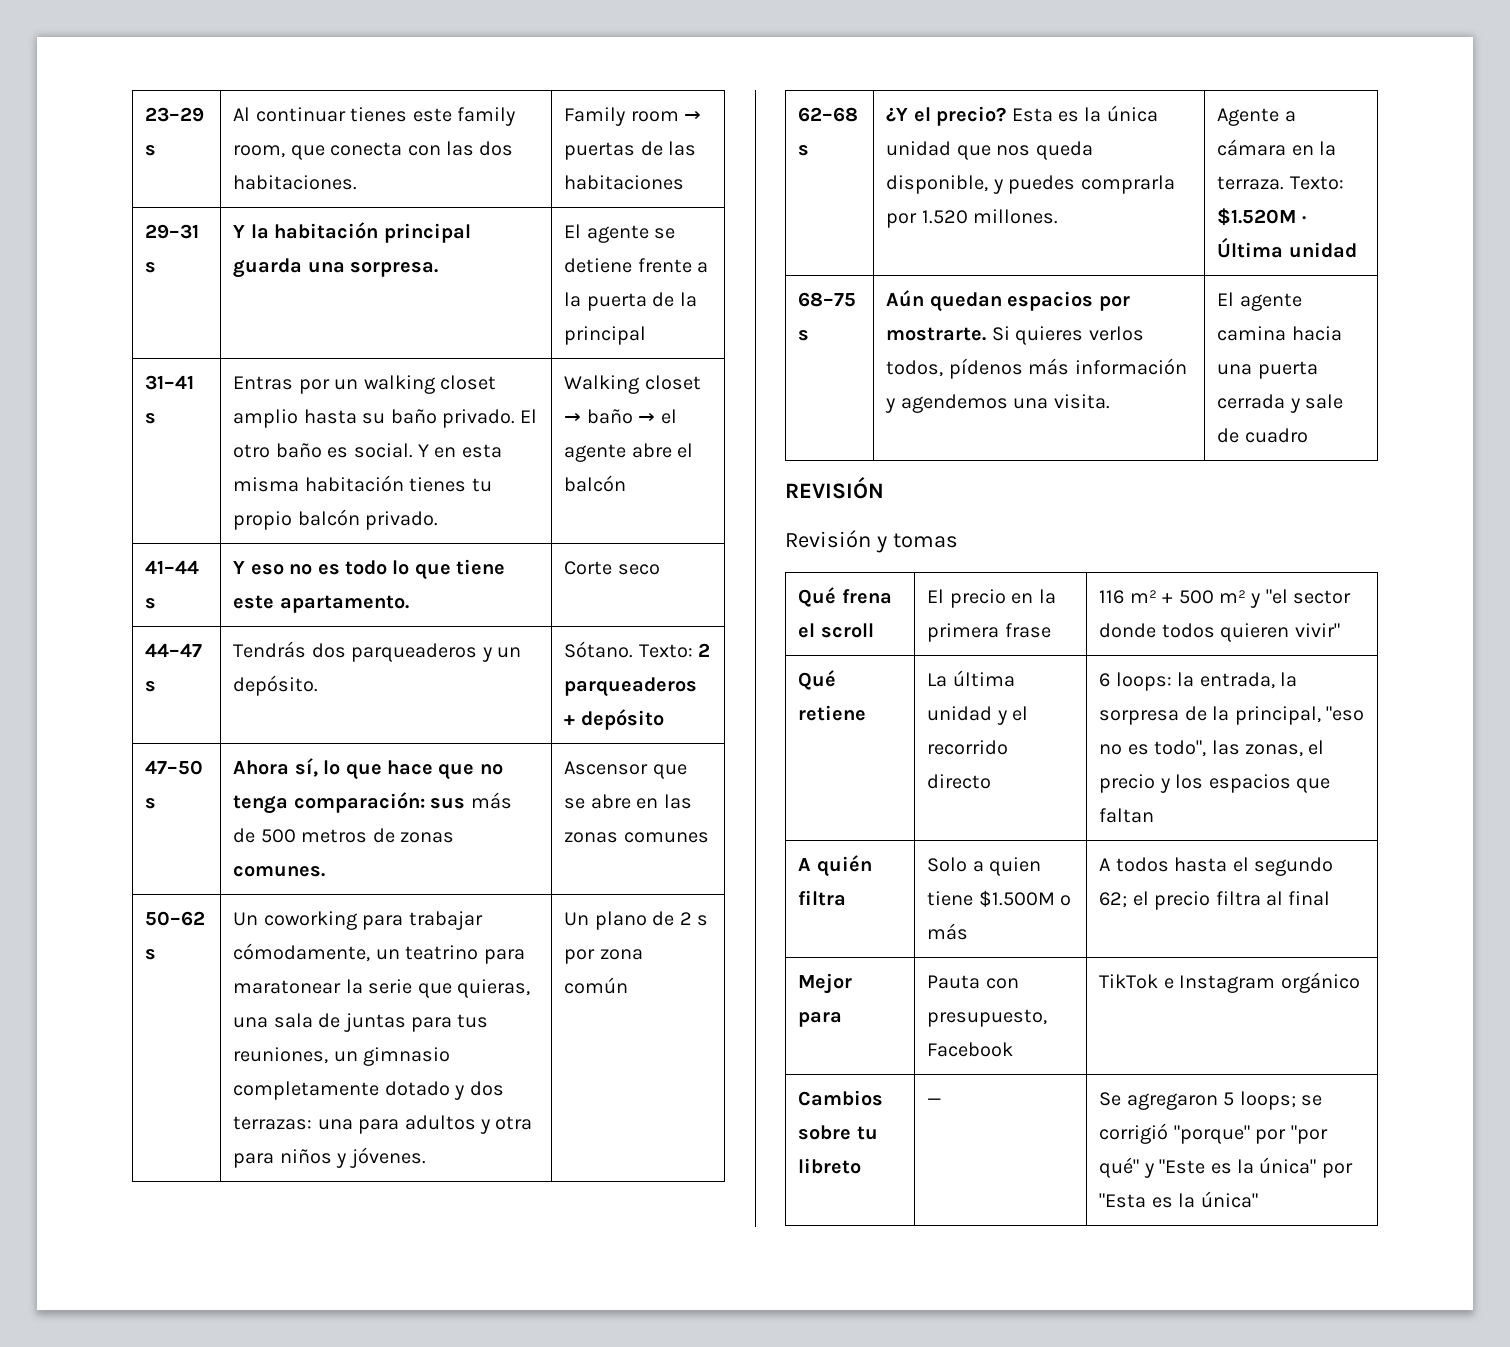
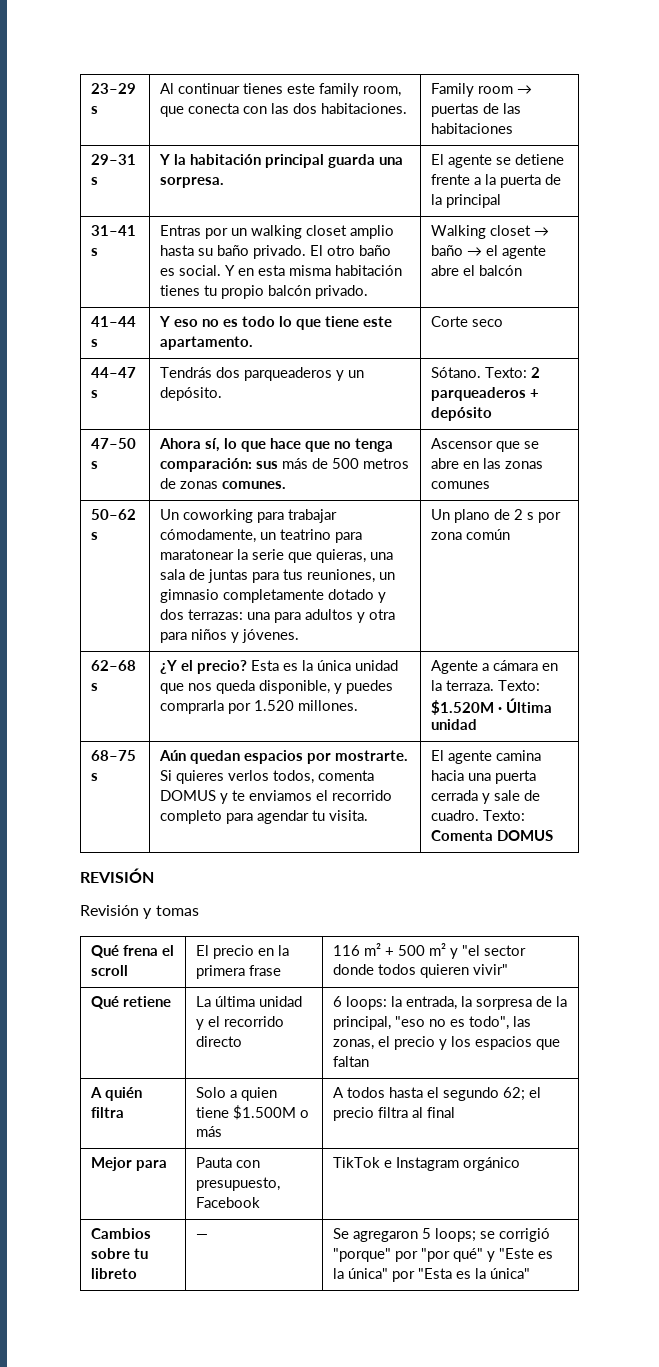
[948,358,1187,379] [885,394,1049,413] pídenos más información y agendemos una -> [318,770,375,781] [160,790,393,804] [160,810,326,824] comenta DOMUS y te enviamos el recorrido completo para agendar tu
[1244,428,1308,443] cuadro -> [431,810,526,821] [431,830,554,841] cuadro. Texto: Comenta DOMUS

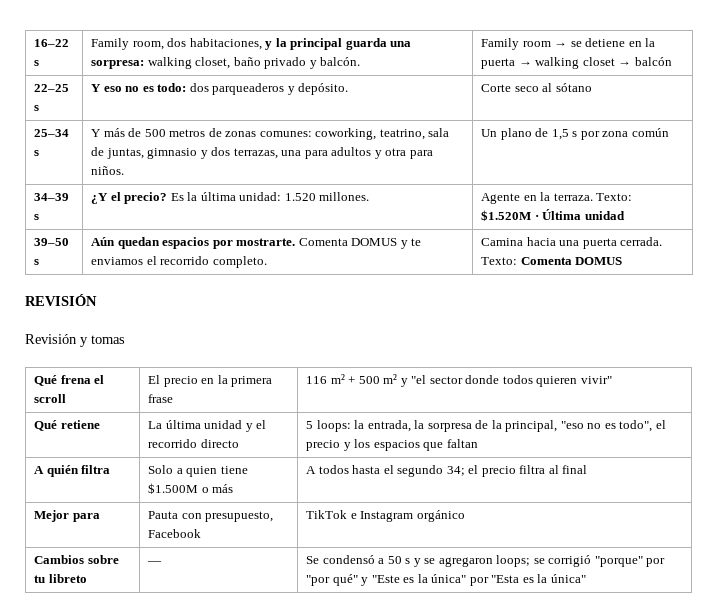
[91,83,137,94] [91,106,99,114] [160,83,402,97] [160,103,408,117] [431,83,533,97] [431,103,522,117] [431,123,514,134] [91,154,137,165] [91,177,99,185] [159,154,404,168] [160,177,225,188] [431,154,565,168] [431,174,562,188] [431,194,502,208] [91,225,137,236] [91,248,99,256] [160,225,395,239] [160,245,392,259] [160,265,403,276] [160,285,369,299] [431,225,550,239] [431,245,547,259] [431,265,476,276] 23–29 s | Al continuar tienes este family room, que conecta con las dos habitaciones. | Family room → puertas de las habitaciones // 29–31 s | Y la habitación principal guarda una sorpresa. | El agente se detiene frente a la puerta de la principal // 31–41 s | Entras por un walking closet amplio hasta su baño privado. El otro baño es social. Y en esta misma habitación tienes tu propio balcón privado. | Walking closet → baño → el agente abre el -> [34,39,70,47] [34,60,40,66] [91,38,412,50] [91,57,361,69] [481,38,656,50] [481,57,632,69] 16–22 s | Family room, dos habitaciones, y la principal guarda una sorpresa: walking closet, baño privado y balcón. | Family room → se detiene en la puerta → walking closet →
[91,316,137,327] 41–44 -> [34,84,70,92] 22–25
[242,316,393,330] [160,336,254,350] [431,316,504,327] [91,367,137,378] [91,390,99,398] [160,367,365,381] [160,387,223,401] [431,367,541,378] [431,387,540,401] [431,407,493,421] [91,438,137,449] [91,461,99,469] [159,438,394,452] [160,458,279,472] todo lo que tiene este apartamento. | Corte seco // 44–47 s | Tendrás dos parqueaderos y un depósito. | Sótano. Texto: 2 parqueaderos + depósito // 47–50 s | Ahora sí, lo que hace que no tenga comparación: sus -> [157,83,349,95] [481,83,592,92] [34,129,70,137] [34,150,40,156] [91,129,102,137] todo: dos parqueaderos y depósito. | Corte seco al sótano // 25–34 s | Y
[222,481,287,489] [431,438,540,452] [431,458,544,469] [431,481,491,489] [91,509,137,520] [91,532,99,540] [160,509,338,523] [160,529,363,543] [160,549,394,563] [160,569,396,583] [160,589,375,603] comunes. | Ascensor que se abre en las zonas comunes // 50–62 s | Un coworking para trabajar cómodamente, un teatrino para maratonear la serie que quieras, una sala de juntas para tus reuniones, un gimnasio completamente dotado -> [259,128,450,140] [91,147,198,159] comunes: coworking, teatrino, sala de juntas, gimnasio
[188,609,244,620] terrazas: -> [233,148,278,159] terrazas,
[191,629,300,643] niños y jóvenes. -> [91,166,125,175] niños.
[514,509,524,520] 2 -> [551,129,569,140] 1,5
[91,660,137,671] 62–68 -> [34,193,70,201] 34–39
[251,660,399,671] [160,680,394,694] [160,700,252,714] Esta es la única unidad que nos queda disponible, y puedes comprarla por -> [170,192,282,201] Es la última unidad:
[482,660,539,671] a cámara -> (521, 198) none
[91,750,137,761] 68–75 -> [34,238,70,246] 39–50
[160,770,375,784] Si quieres verlos todos, comenta -> [298,238,348,246] Comenta
[160,810,369,824] [431,750,542,764] [431,770,537,784] [431,790,541,804] [431,810,480,821] completo para agendar tu visita. | El agente camina hacia una puerta cerrada y sale de cuadro. -> [212,256,267,268] [481,237,663,249] completo. | Camina hacia una puerta cerrada.
[333,996,343,1007] 6 -> [306,421,314,429] 5
[513,1016,532,1027] [333,1039,375,1050] las zonas, -> (653, 426) none
[503,1087,526,1101] 62; -> [446,466,465,476] 34;
[353,1228,432,1242] agregaron 5 -> [322,555,493,567] condensó a 50 s y se agregaron

